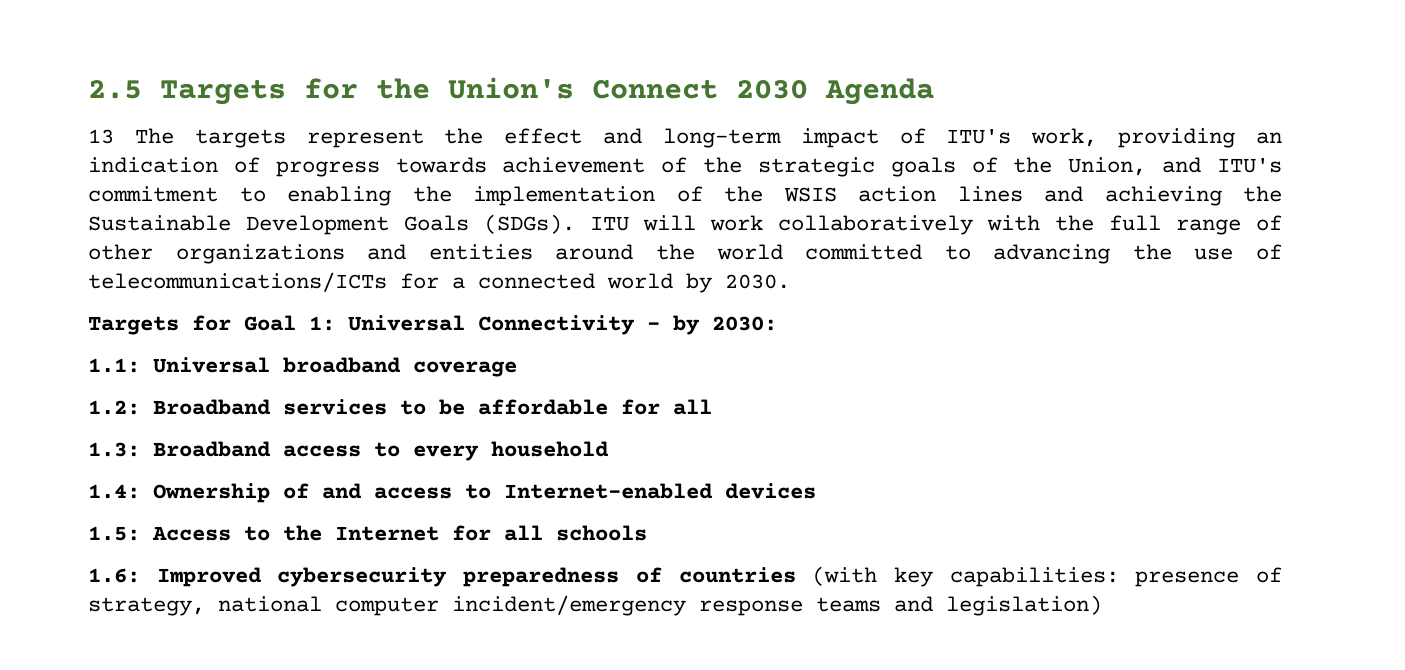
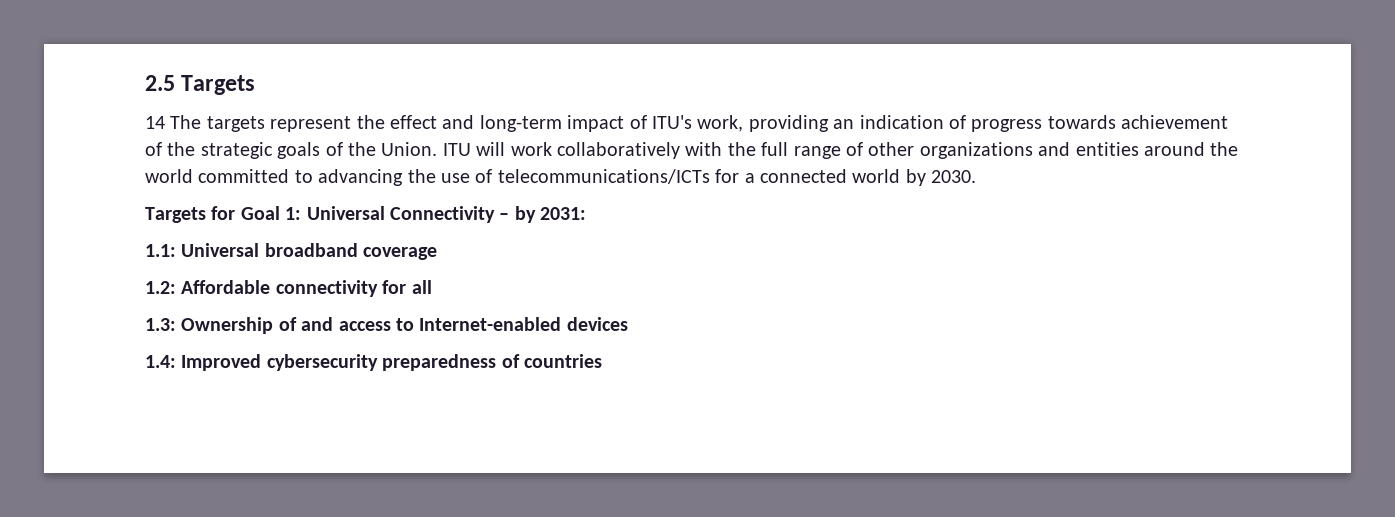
[304,77,934,105] [88,129,114,144] for the Union's Connect 2030 Agenda // 13 -> [145,116,165,129] // 14
[1068,157,1282,176] [88,186,1282,206] [88,214,575,235] Union, and ITU's commitment to enabling the implementation of the WSIS action lines and achieving the Sustainable Development Goals (SDGs). -> [381,142,438,156] Union.
[712,316,777,331] 2030: -> [540,207,587,220] 2031:
[153,399,712,415] [88,441,609,461] [88,484,140,499] Broadband services to be affordable for all // 1.3: Broadband access to every household // 1.4: -> [181,280,432,297] [145,318,176,331] Affordable connectivity for all // 1.3:
[88,525,647,541] [88,568,140,583] 1.5: Access to the Internet for all schools // 1.6: -> [145,355,176,368] 1.4:
[812,566,1283,587] [88,595,1102,616] (with key capabilities: presence of strategy, national computer incident/emergency response teams and legislation) -> (602, 361) none

